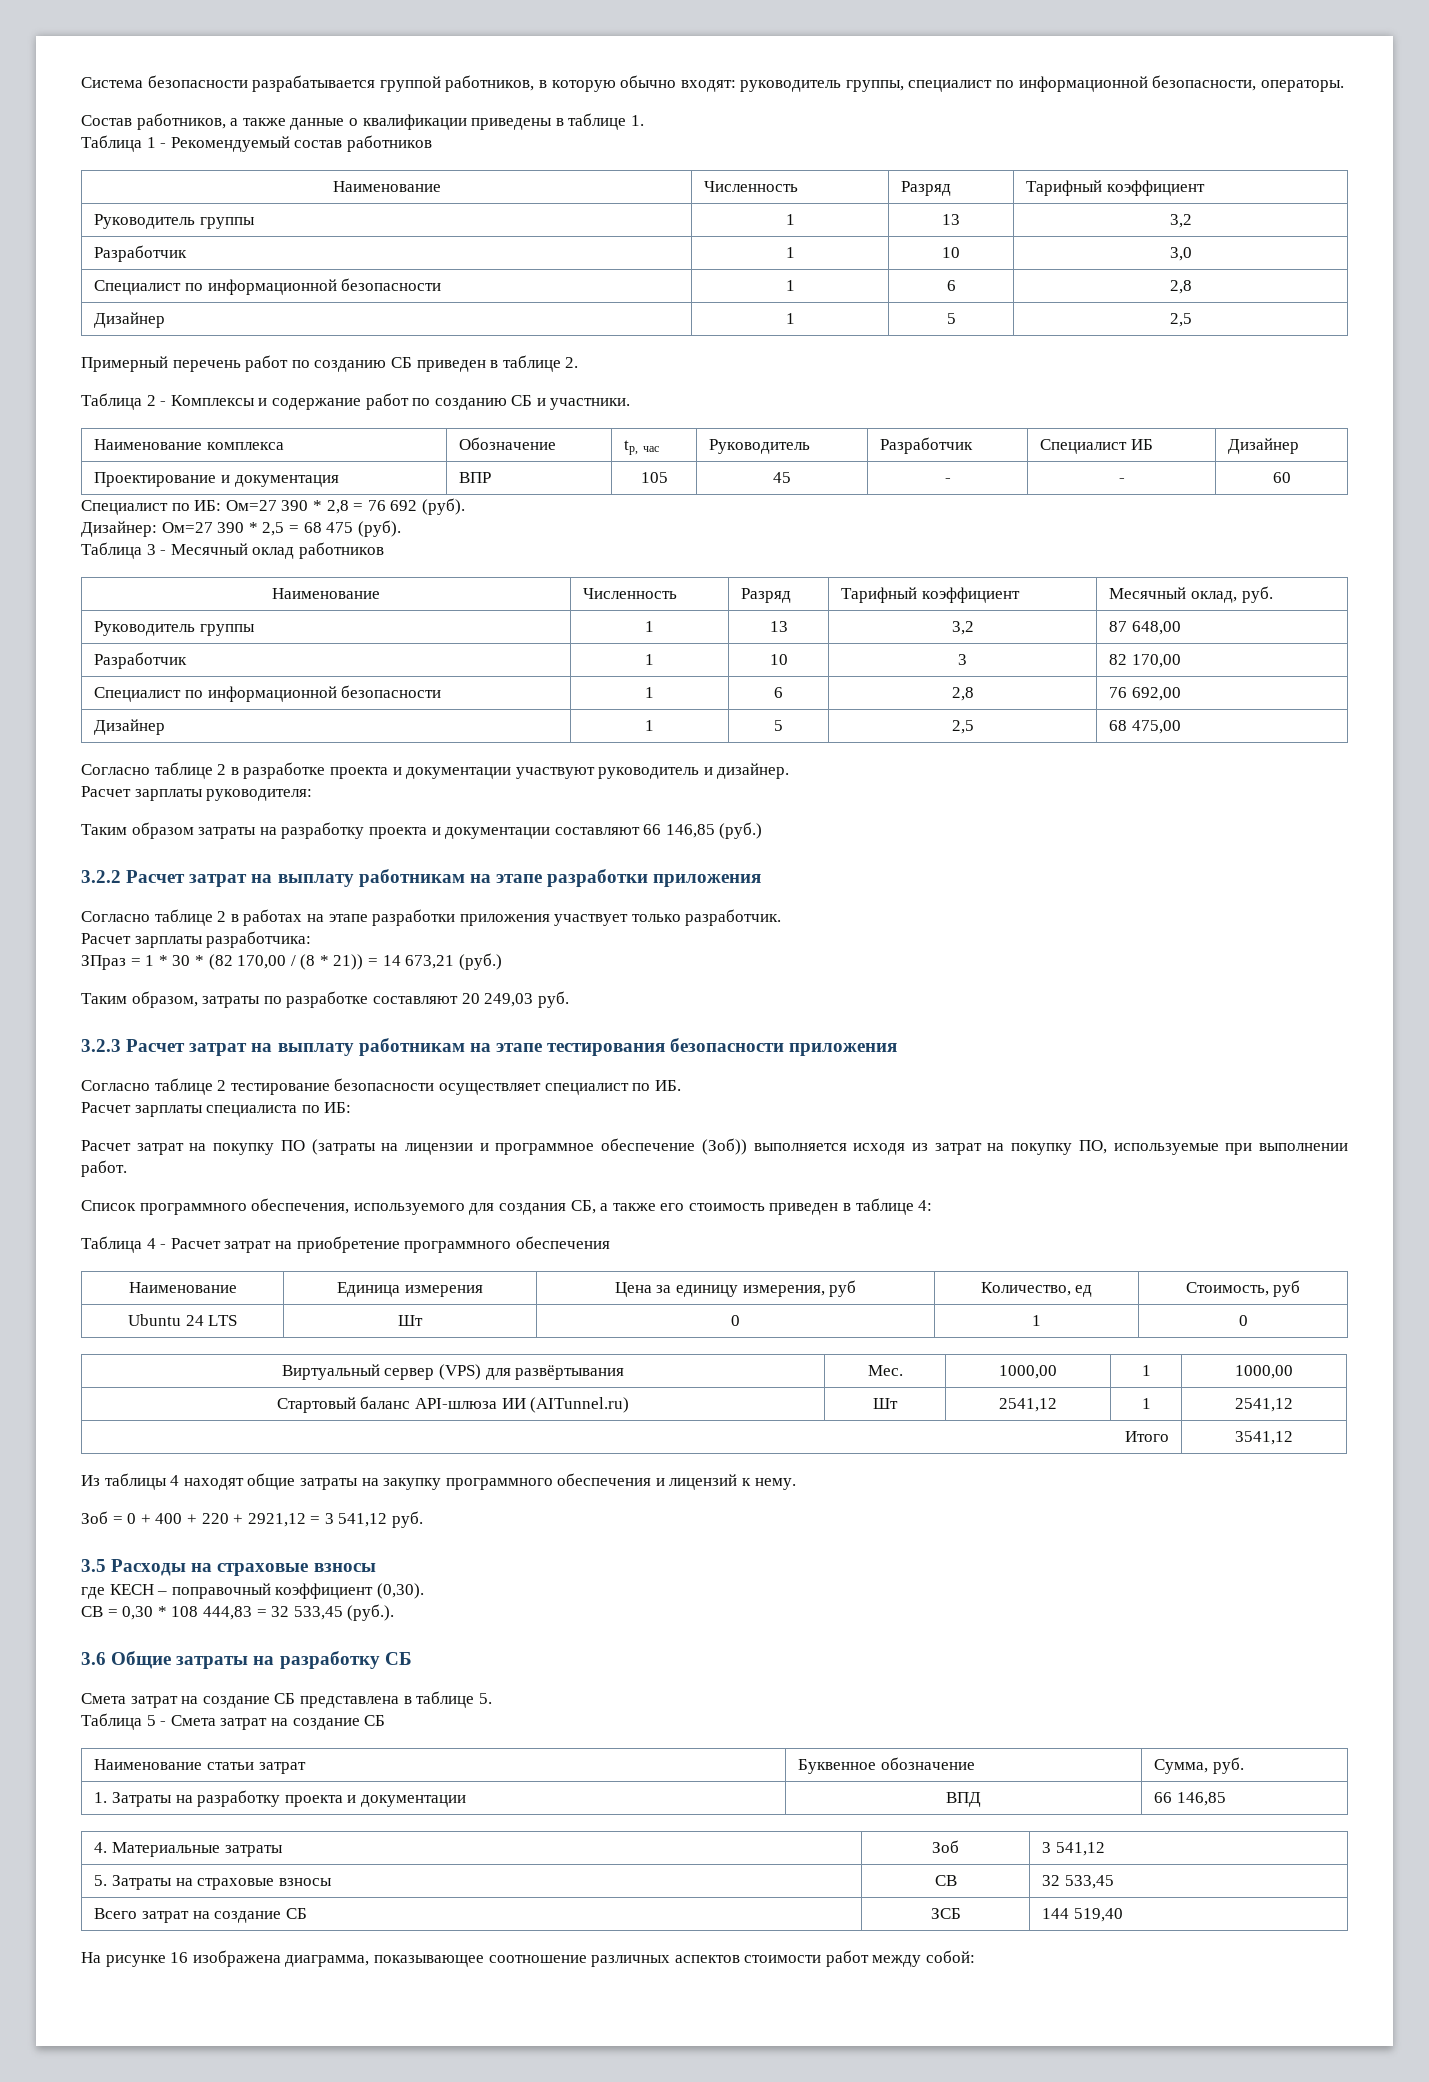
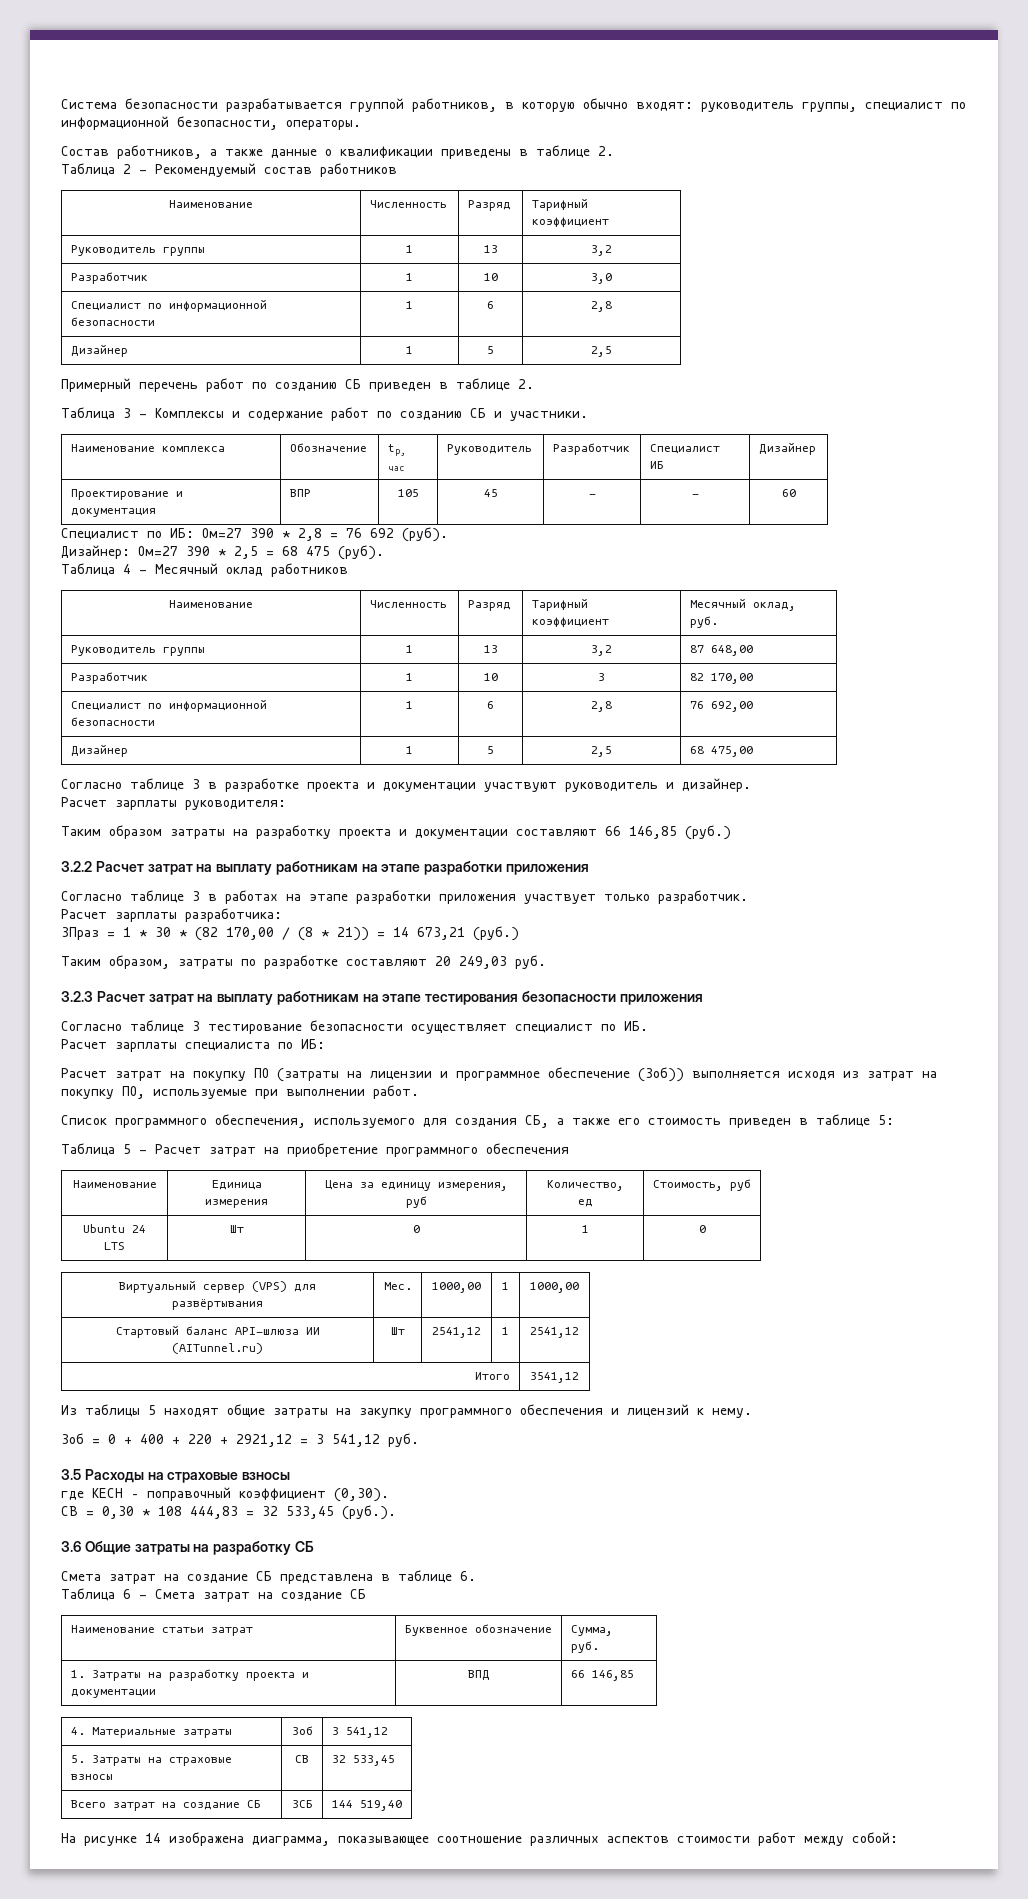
[630,115,644,126] [81,135,156,152] 1. // Таблица 1 -> [598,146,614,156] [61,163,131,176] 2. // Таблица 2
[146,395,156,406] 2 -> [123,408,131,418] 3
[146,544,156,555] 3 -> [123,564,131,574] 4
[217,764,227,775] 2 -> [192,779,200,789] 3
[217,911,227,922] 2 -> [192,891,200,901] 3
[217,1080,227,1091] 2 -> [192,1021,200,1031] 3
[918,1200,933,1211] [81,1236,156,1253] 4: // Таблица 4 -> [878,1115,894,1125] [61,1143,131,1156] 5: // Таблица 5
[170,1475,180,1486] 4 -> [148,1405,156,1415] 5
[478,1693,492,1704] [81,1713,156,1730] 5. // Таблица 5 -> [460,1571,476,1581] [61,1588,131,1601] 6. // Таблица 6
[170,1952,189,1963] 16 -> [145,1833,161,1843] 14

